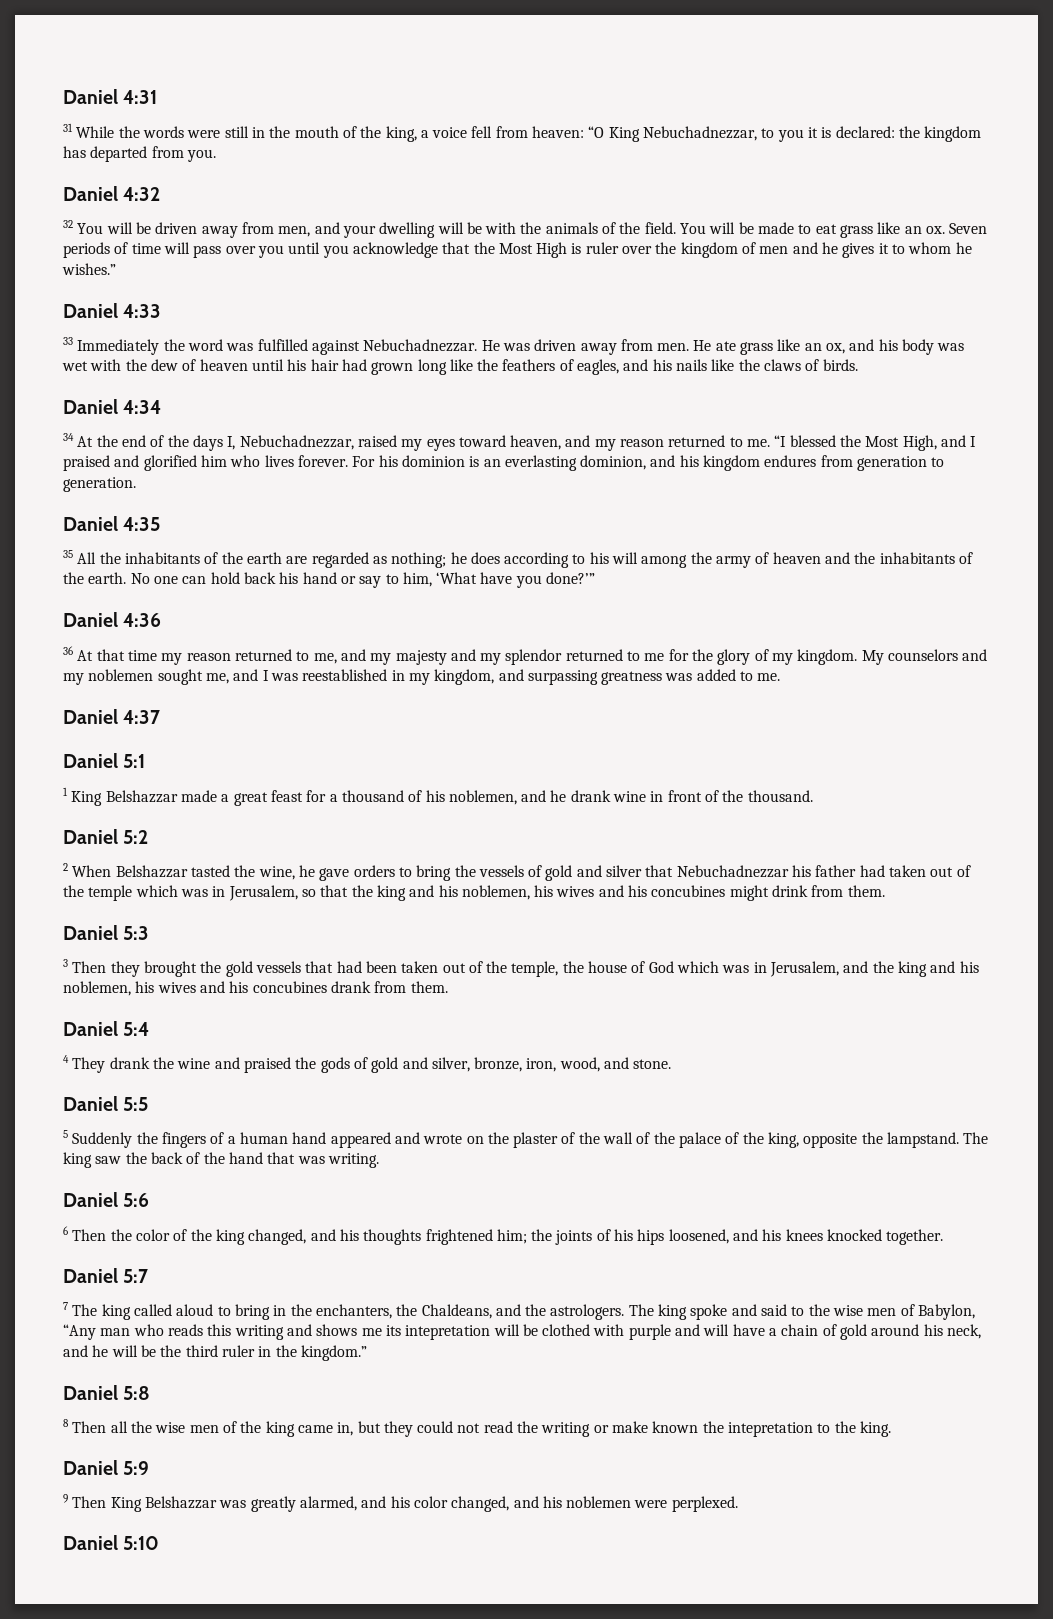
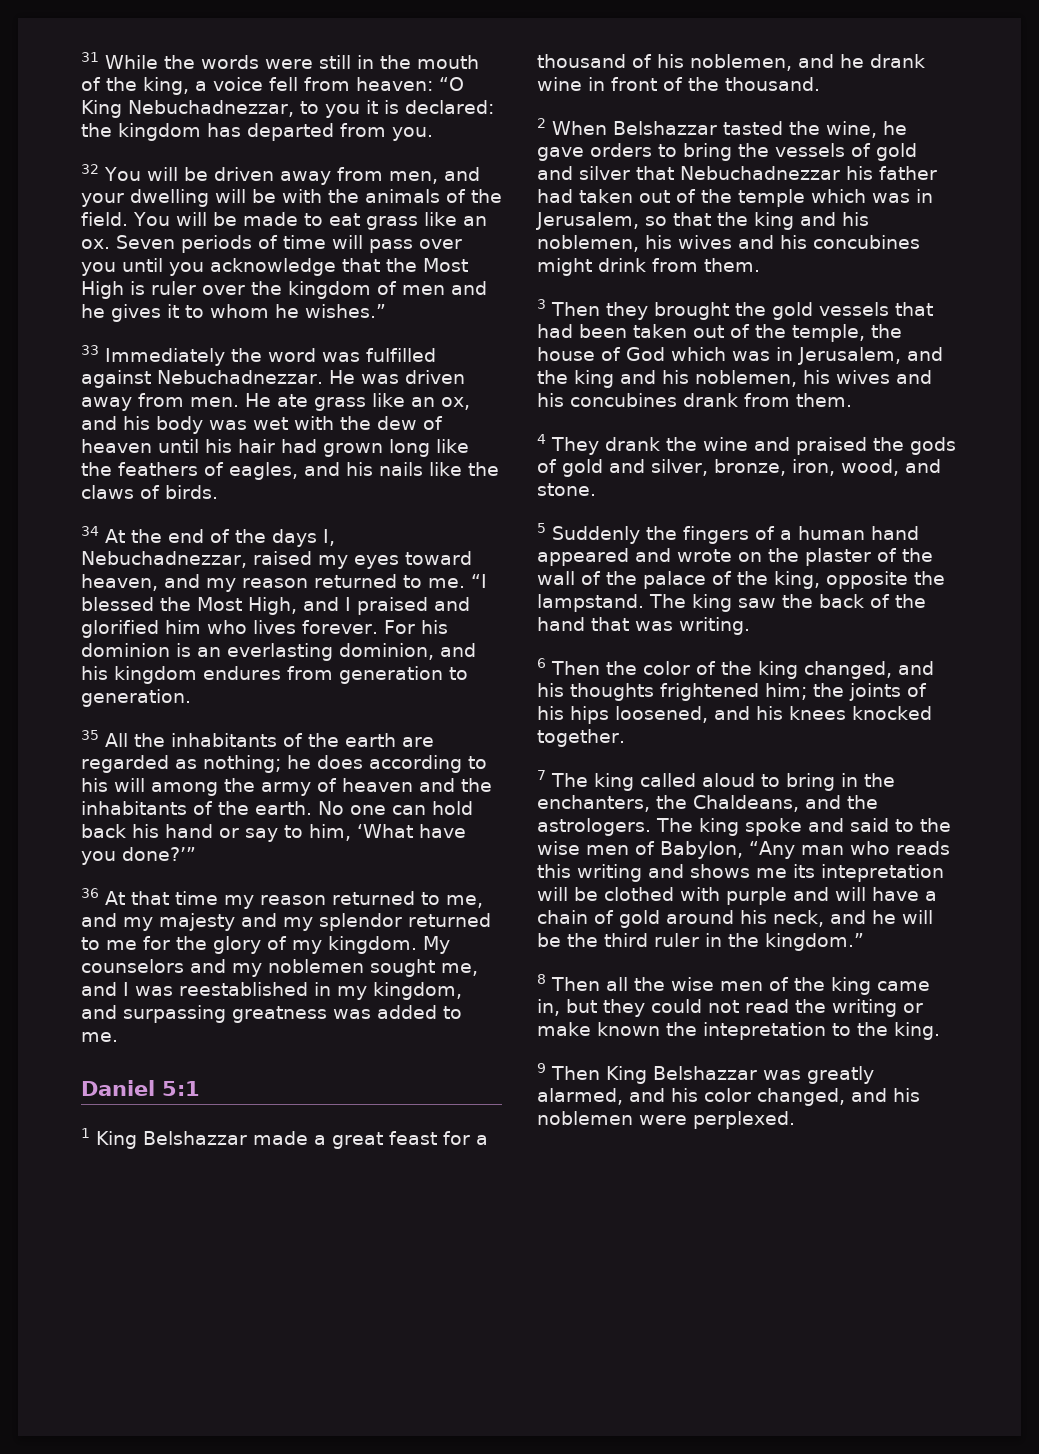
[63,89,158,104] Daniel 4:31 // -> (81, 57) none
[63,186,161,201] // Daniel 4:32 -> (433, 134) none
[63,303,162,318] // Daniel 4:33 -> (386, 311) none
[63,399,162,414] // Daniel 4:34 -> (218, 492) none
[63,516,161,531] // Daniel 4:35 -> (191, 698) none
[63,612,162,627] // Daniel 4:36 -> (196, 854) none
[63,709,161,724] // Daniel 4:37 -> (118, 1037) none
[63,829,149,844] // Daniel 5:2 -> (820, 84) none
[63,925,150,940] // Daniel 5:3 -> (760, 265) none
[63,1021,150,1036] // Daniel 5:4 -> (852, 400) none
[63,1096,149,1111] // Daniel 5:5 -> (596, 489) none
[63,1192,150,1207] // Daniel 5:6 -> (750, 626) none
[63,1268,149,1283] // Daniel 5:7 -> (625, 738) none
[63,1385,151,1400] // Daniel 5:8 -> (864, 942) none
[63,1460,150,1475] // Daniel 5:9 -> (940, 1031) none
[63,1535,160,1550] // Daniel 5:10 -> (795, 1120) none

